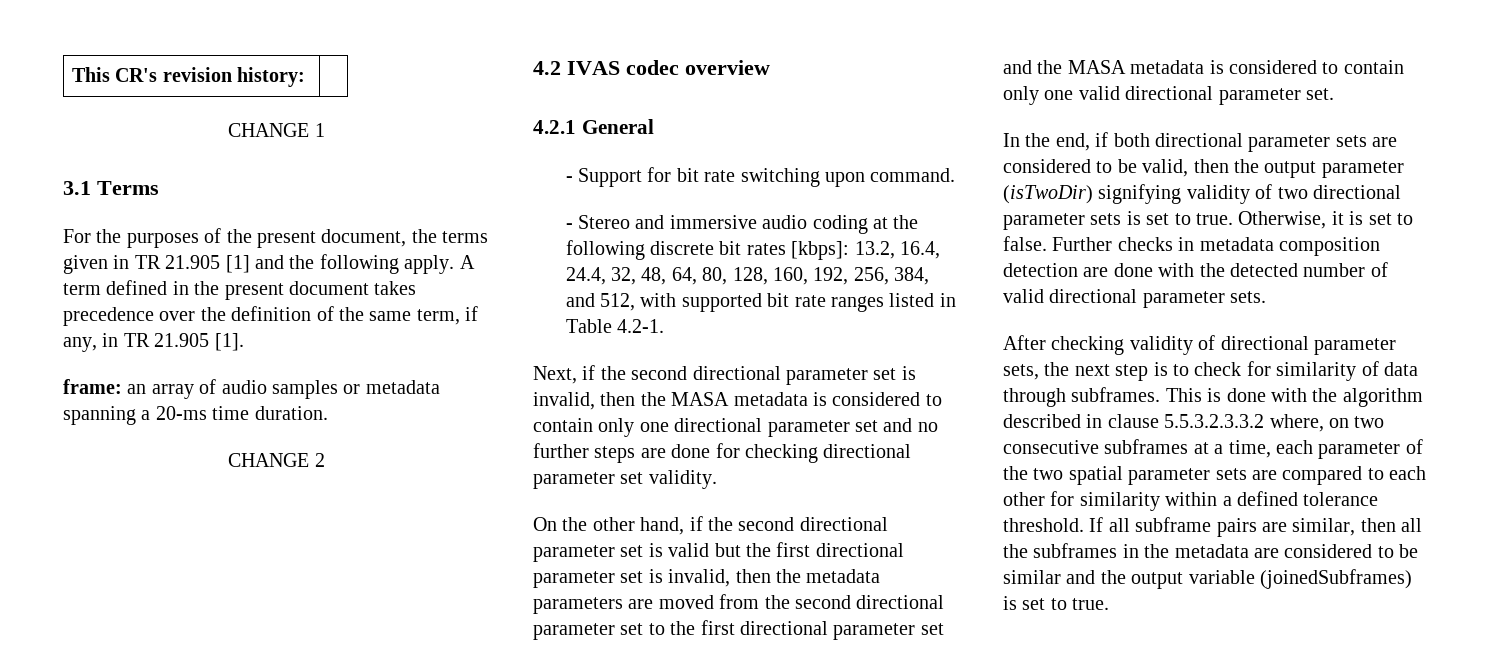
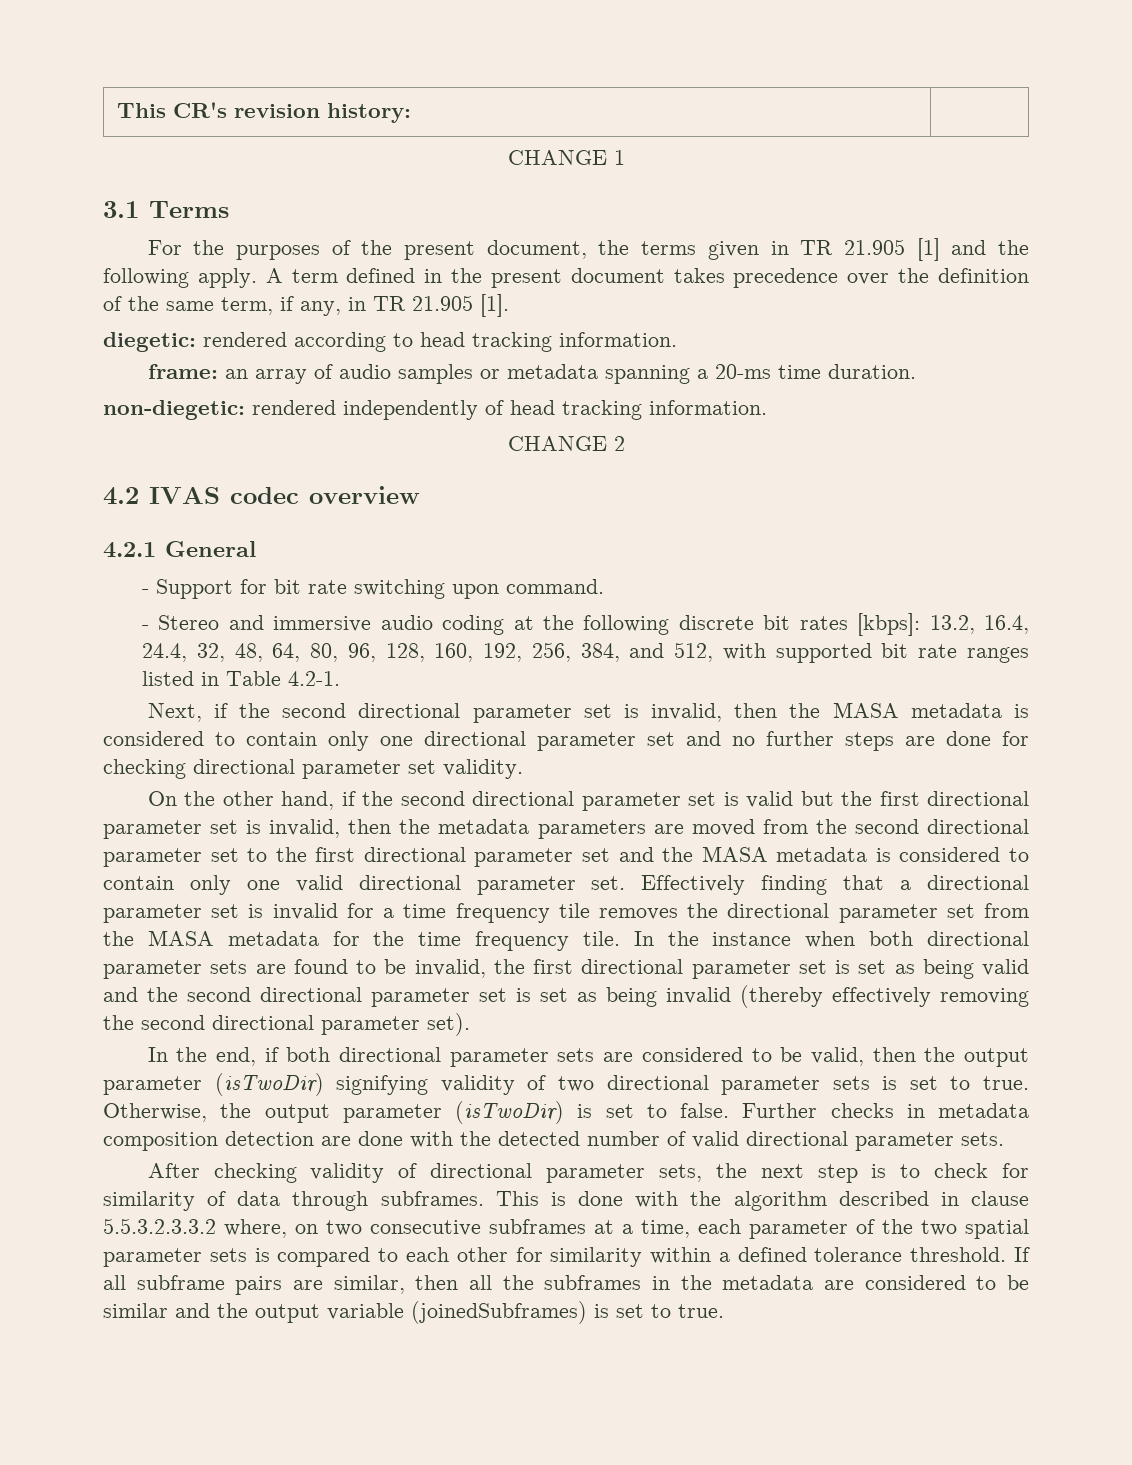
(244, 342) none -> [103,332,677,352] // diegetic: rendered according to head tracking information.
(328, 413) none -> [103,400,767,420] // non-diegetic: rendered independently of head tracking information.
(728, 276) none -> [347,643,376,662] 96,
(1334, 94) none -> [641,875,1029,895] [103,903,1029,923] [103,930,1029,951] [103,959,1029,979] [103,985,1029,1008] [103,1013,470,1036] Effectively finding that a directional parameter set is invalid for a time frequency tile removes the directional parameter set from the MASA metadata for the time frequency tile. In the instance when both directional parameter sets are found to be invalid, the first directional parameter set is set as being valid and the second directional parameter set is set as being invalid (thereby effectively removing the second directional parameter set).
[1331,211,1344,225] it -> [220,1101,564,1124] the output parameter (isTwoDir)
[1252,470,1277,480] are -> [254,1248,270,1262] is

